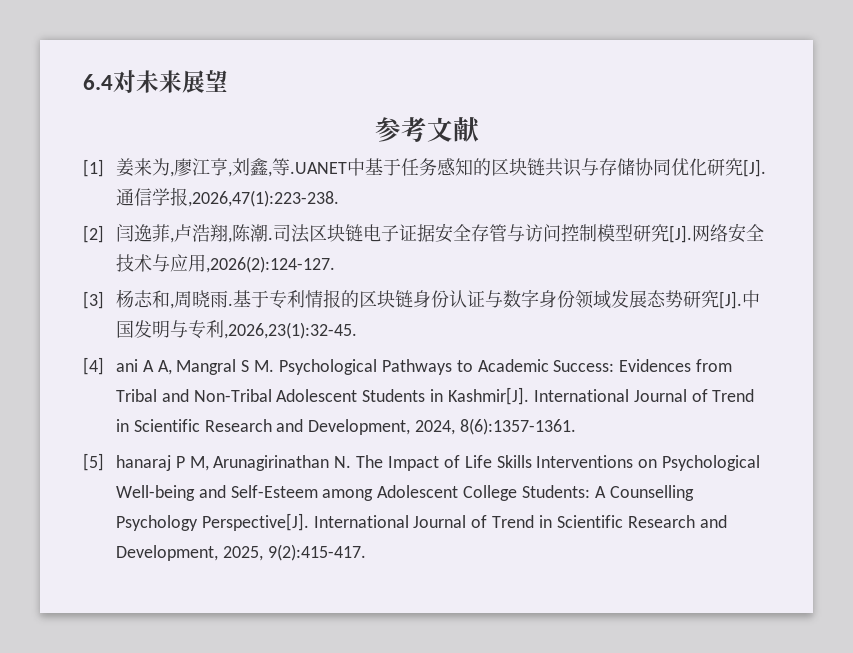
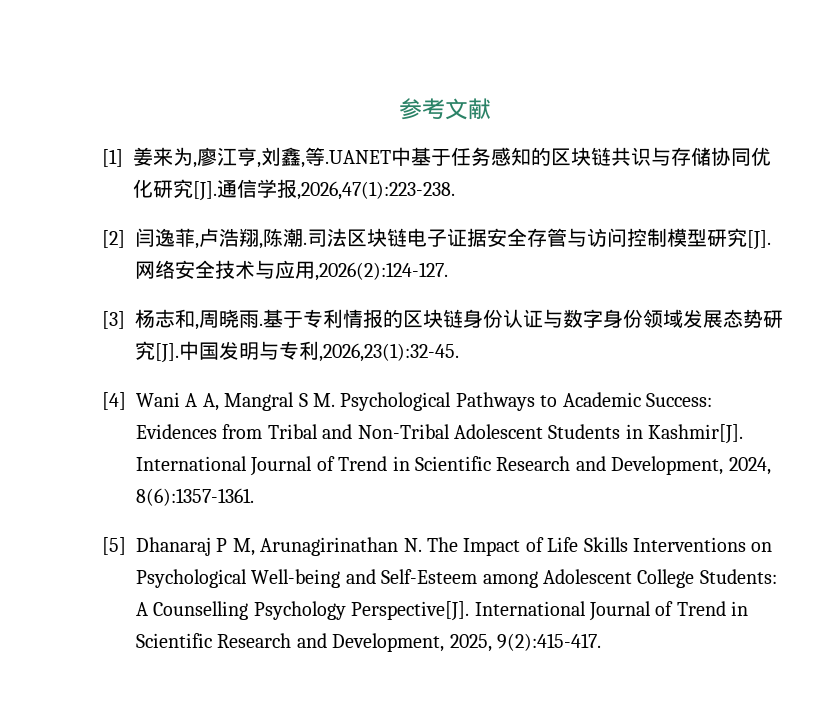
[83,70,228,93] 6.4对未来展望 // -> (398, 109) none
[115,359,138,372] ani -> [136,392,180,407] Wani
[115,455,171,471] hanaraj -> [136,537,211,556] Dhanaraj

